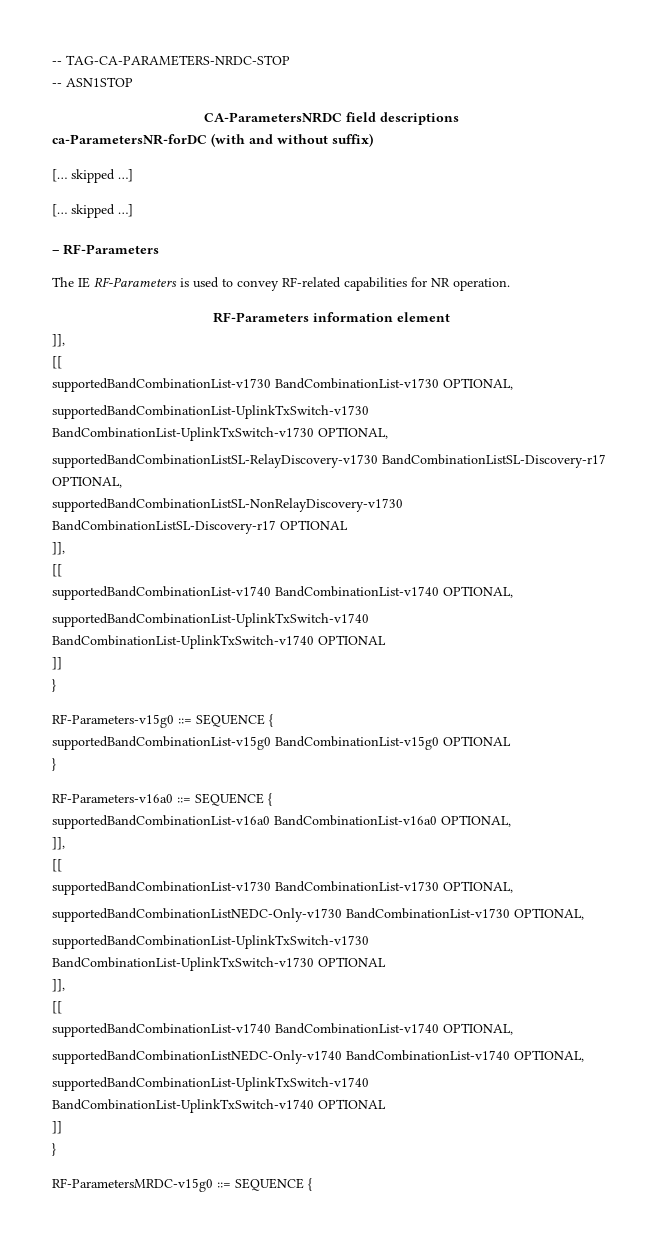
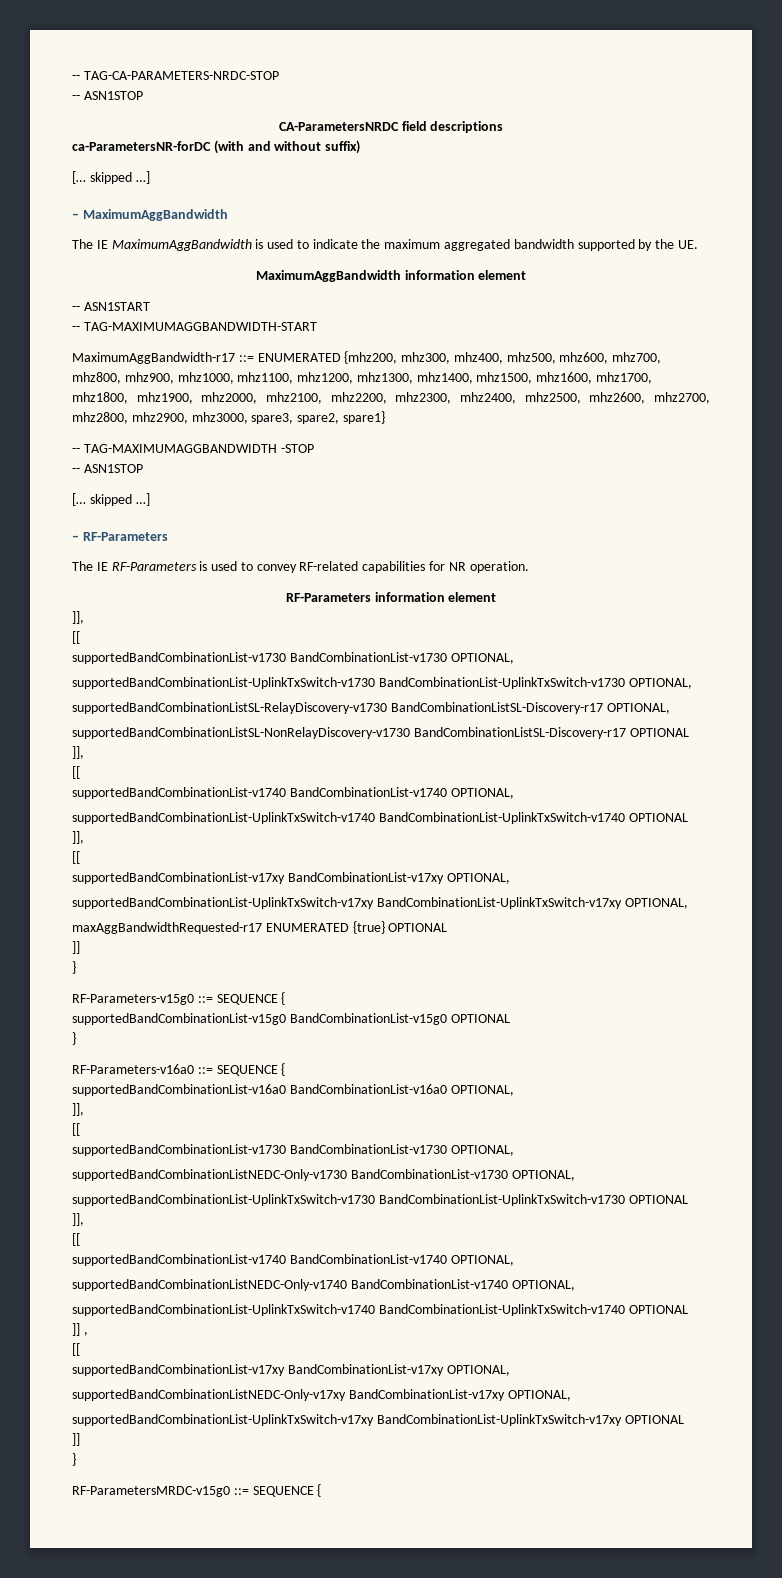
(133, 175) none -> [72,209,228,221] [72,239,698,251] [255,270,527,282] [72,302,150,311] [72,322,317,331] [72,351,662,364] [72,372,653,384] [72,392,710,404] [72,411,385,424] [72,444,314,453] [72,464,143,473] // – MaximumAggBandwidth // The IE MaximumAggBandwidth is used to indicate the maximum aggregated bandwidth supported by the UE. // MaximumAggBandwidth information element // -- ASN1START // -- TAG-MAXIMUMAGGBANDWIDTH-START // MaximumAggBandwidth-r17 ::= ENUMERATED {mhz200, mhz300, mhz400, mhz500, mhz600, mhz700, mhz800, mhz900, mhz1000, mhz1100, mhz1200, mhz1300, mhz1400, mhz1500, mhz1600, mhz1700, mhz1800, mhz1900, mhz2000, mhz2100, mhz2200, mhz2300, mhz2400, mhz2500, mhz2600, mhz2700, mhz2800, mhz2900, mhz3000, spare3, spare2, spare1} // -- TAG-MAXIMUMAGGBANDWIDTH -STOP // -- ASN1STOP
(386, 640) none -> [72,831,84,844] [72,851,80,864] [72,872,510,884] [72,897,688,909] [72,921,448,934] // ]], // [[ // supportedBandCombinationList-v17xy BandCombinationList-v17xy OPTIONAL, // supportedBandCombinationList-UplinkTxSwitch-v17xy BandCombinationList-UplinkTxSwitch-v17xy OPTIONAL, // maxAggBandwidthRequested-r17 ENUMERATED {true} OPTIONAL
(386, 1104) none -> [72,1323,88,1336] [72,1343,80,1356] [72,1364,510,1376] [72,1389,571,1401] [72,1414,684,1426] // ]] , // [[ // supportedBandCombinationList-v17xy BandCombinationList-v17xy OPTIONAL, // supportedBandCombinationListNEDC-Only-v17xy BandCombinationList-v17xy OPTIONAL, // supportedBandCombinationList-UplinkTxSwitch-v17xy BandCombinationList-UplinkTxSwitch-v17xy OPTIONAL

